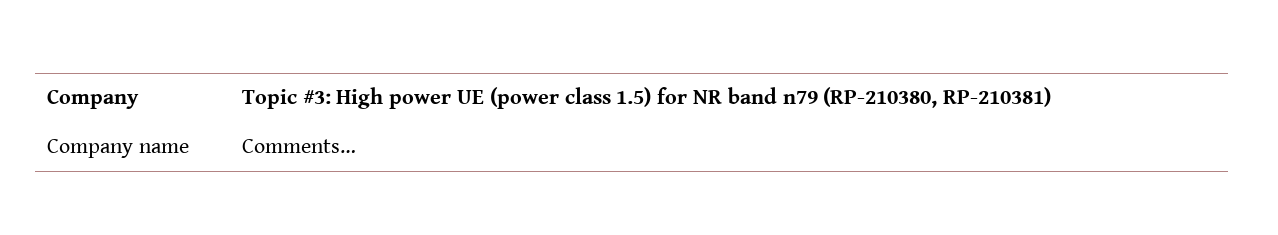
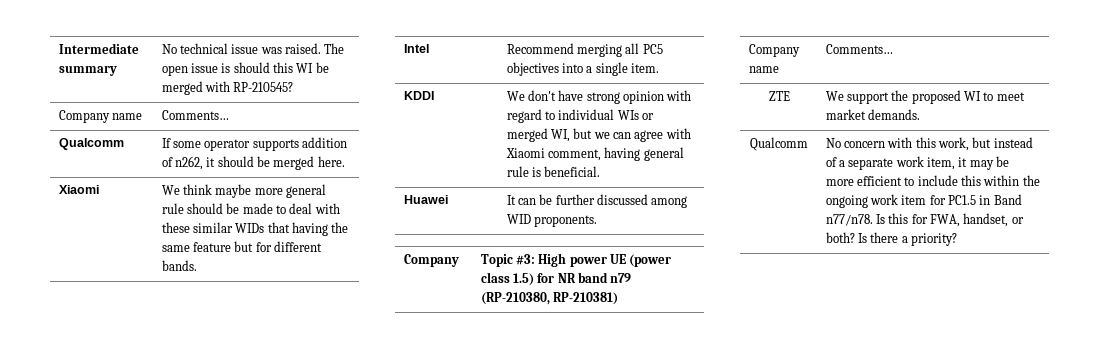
(46, 99) none -> [58,43,139,54] [58,65,117,76] [161,43,345,54] [161,62,329,76] [161,81,294,95] [58,110,142,123] [161,110,229,120] [58,138,124,150] [161,137,348,151] [161,156,345,170] [58,185,99,194] [161,184,327,198] [161,203,340,214] [161,222,349,236] [161,241,323,252] [161,260,197,271] [403,44,429,53] [506,43,663,57] [506,62,660,76] [403,91,434,100] [506,90,692,104] [506,109,655,123] [506,128,691,142] [505,147,684,161] [506,166,601,177] [403,195,448,204] [506,194,688,208] [506,214,597,227] Intermediate summary | No technical issue was raised. The open issue is should this WI be merged with RP-210545? // Company name | Comments… // Qualcomm | If some operator supports addition of n262, it should be merged here. // Xiaomi | We think maybe more general rule should be made to deal with these similar WIDs that having the same feature but for different bands. // Intel | Recommend merging all PC5 objectives into a single item. // KDDI | We don't have strong opinion with regard to individual WIs or merged WI, but we can agree with Xiaomi comment, having general rule is beneficial. // Huawei | It can be further discussed among WID proponents. //
(356, 146) none -> [768,91,790,101] [825,90,1025,104] [825,109,920,120] [750,137,808,151] [825,137,1033,151] [825,156,1010,170] [825,175,1040,186] [825,194,1022,208] [825,213,1024,227] [825,232,958,246] // ZTE | We support the proposed WI to meet market demands. // Qualcomm | No concern with this work, but instead of a separate work item, it may be more efficient to include this within the ongoing work item for PC1.5 in Band n77/n78. Is this for FWA, handset, or both? Is there a priority?

